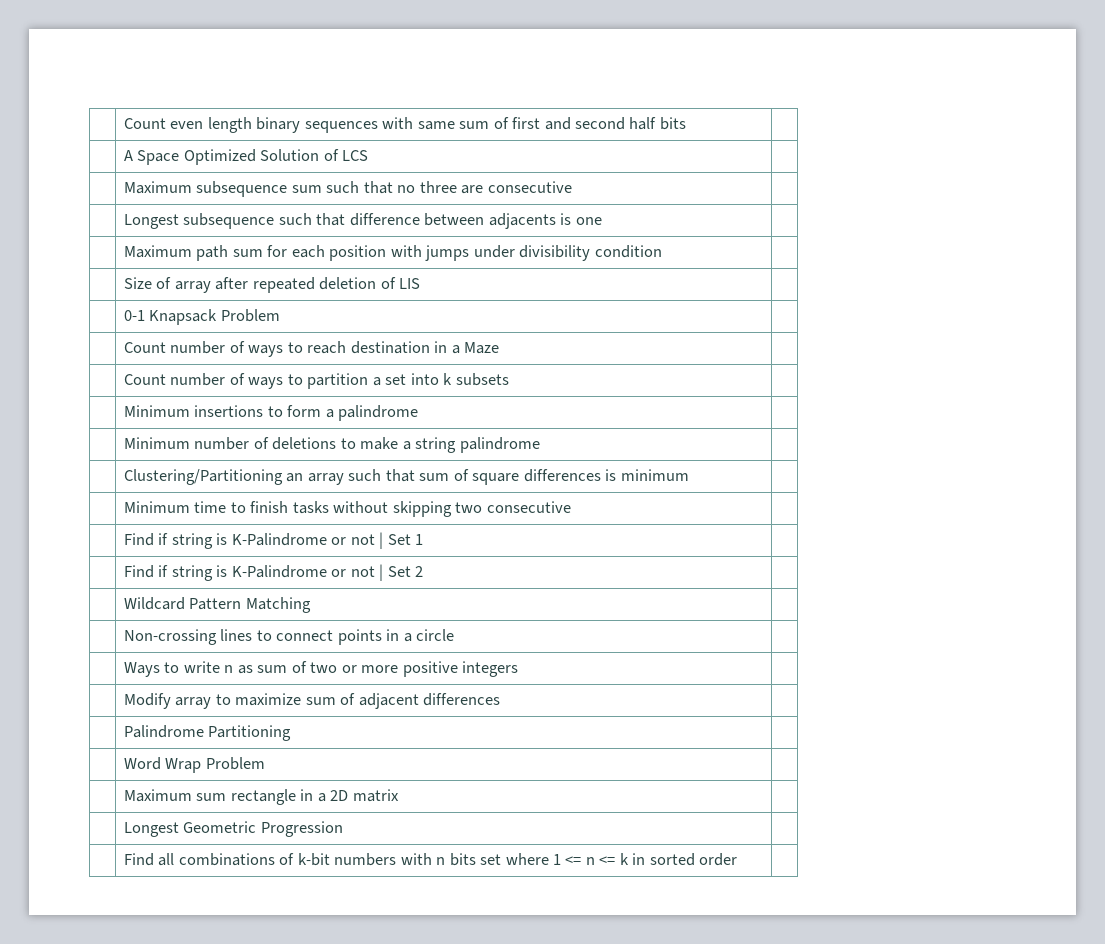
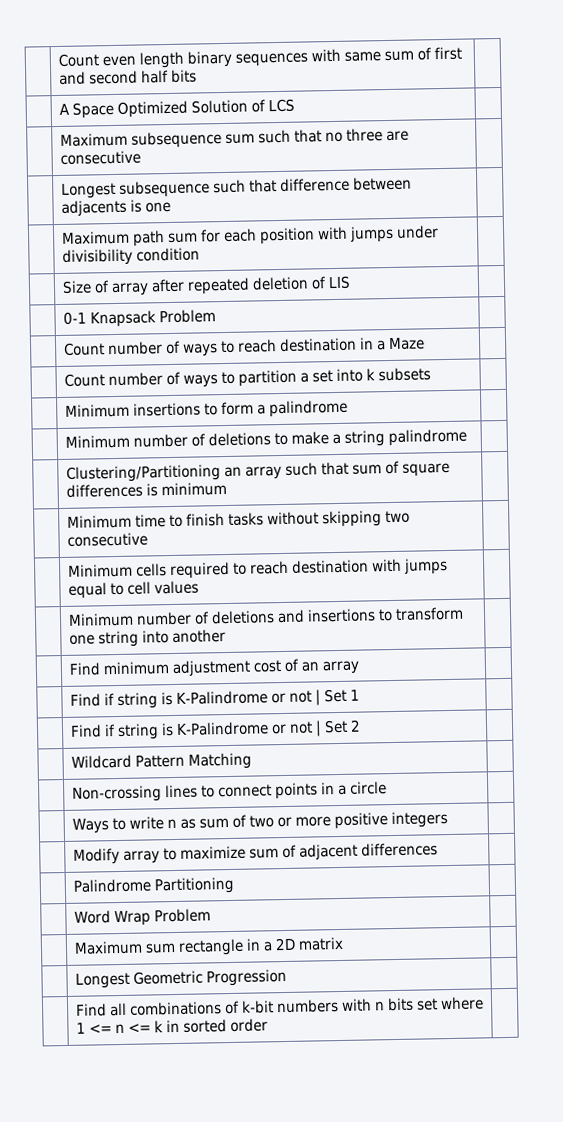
(571, 507) none -> [67,557,448,580] [67,580,199,599] [67,606,464,627] [68,629,226,648] [68,658,360,678] // | Minimum cells required to reach destination with jumps equal to cell values | // | Minimum number of deletions and insertions to transform one string into another | // | Find minimum adjustment cost of an array |

